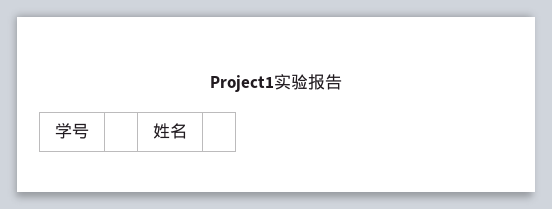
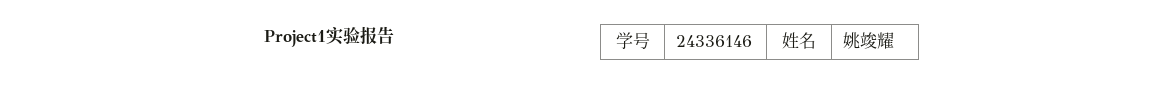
(89, 131) none -> [676,35,753,47] 24336146
(187, 131) none -> [843,32,895,49] 姚竣耀

